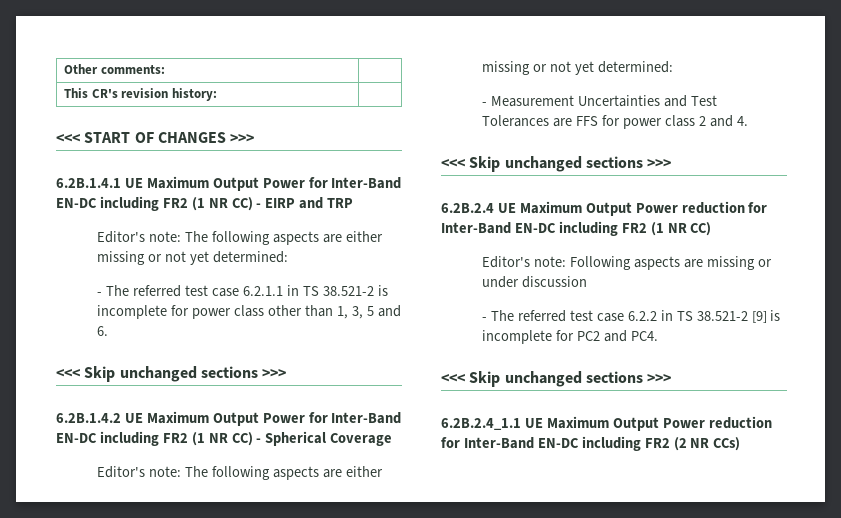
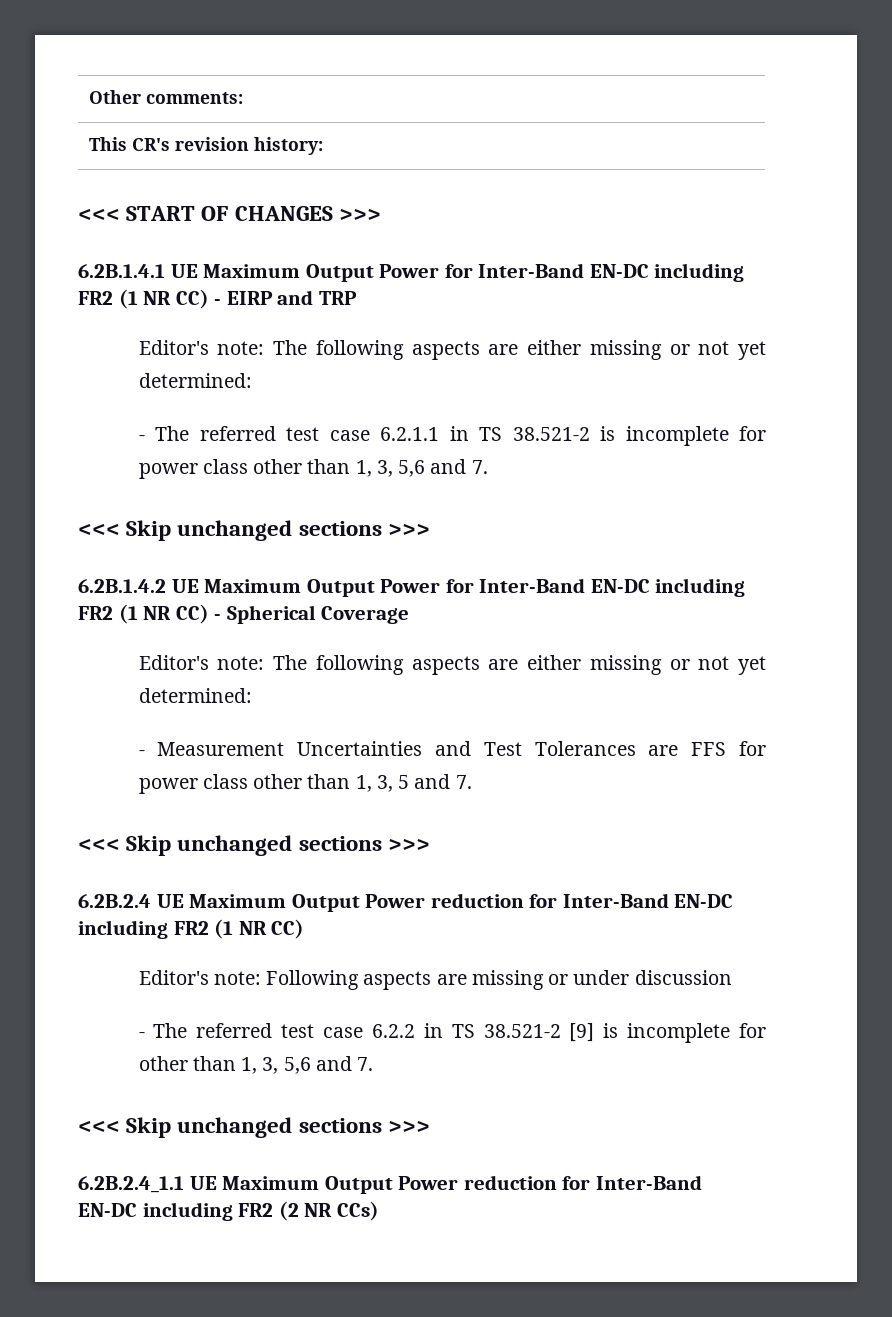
[366,305,401,317] [97,326,109,336] 5 and 6. -> [398,459,488,477] 5,6 and 7.
[698,115,748,127] 2 and 4. -> [253,774,472,792] other than 1, 3, 5 and 7.
[577,330,658,342] PC2 and PC4. -> [138,1056,374,1074] other than 1, 3, 5,6 and 7.

